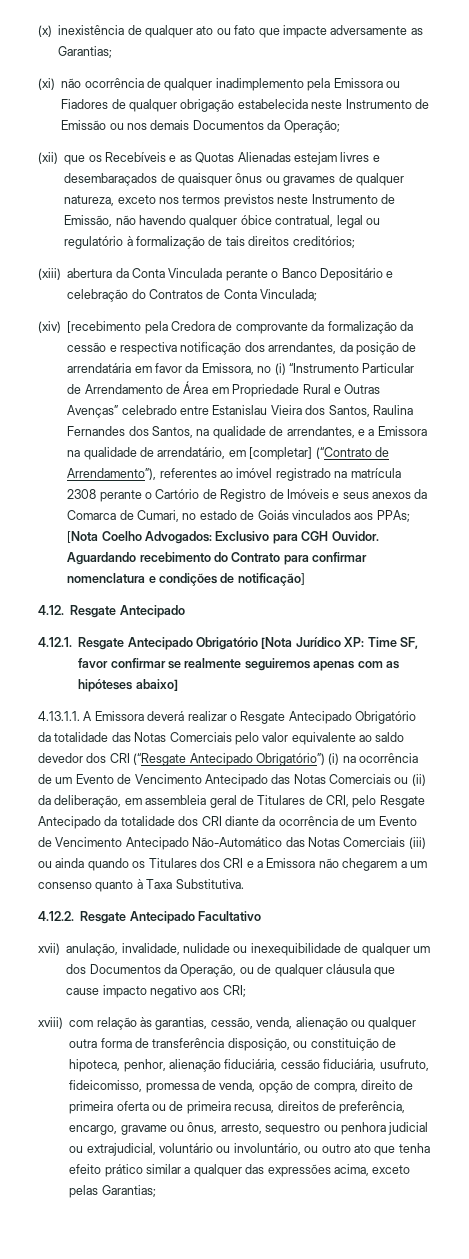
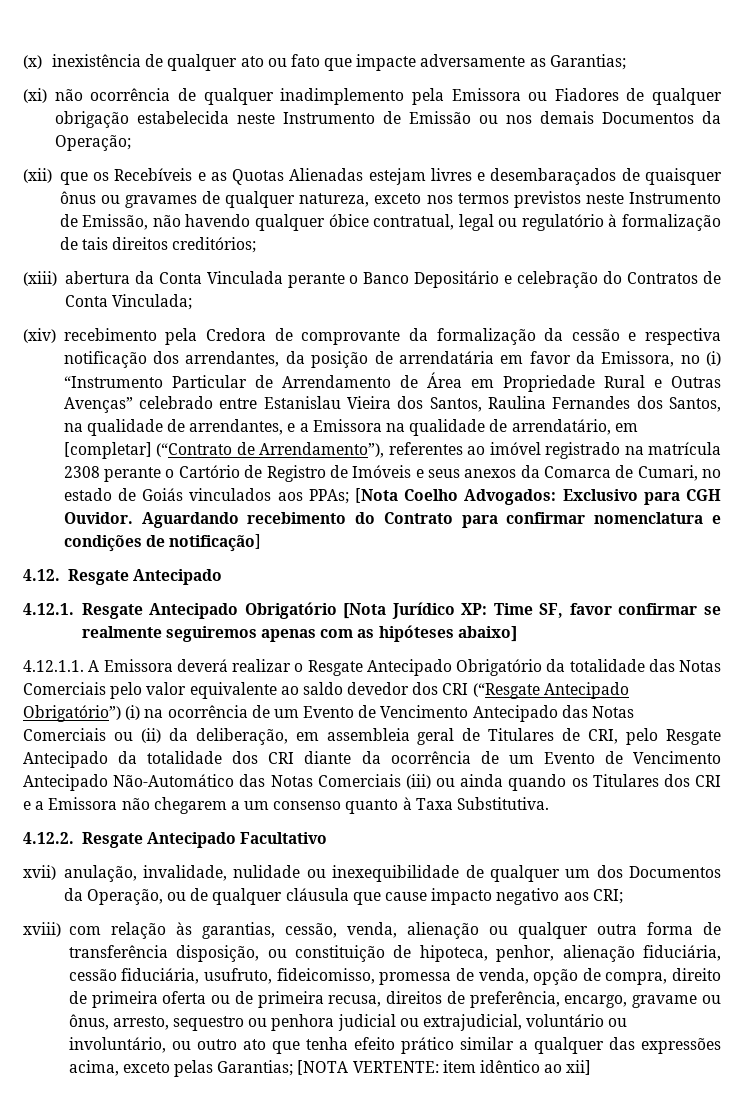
[67,321,142,333] [recebimento -> [63,328,157,341] recebimento
[38,711,80,721] 4.13.1.1. -> [23,660,84,672] 4.12.1.1.
(156, 1191) none -> [297,1060,592,1075] [NOTA VERTENTE: item idêntico ao xii]

